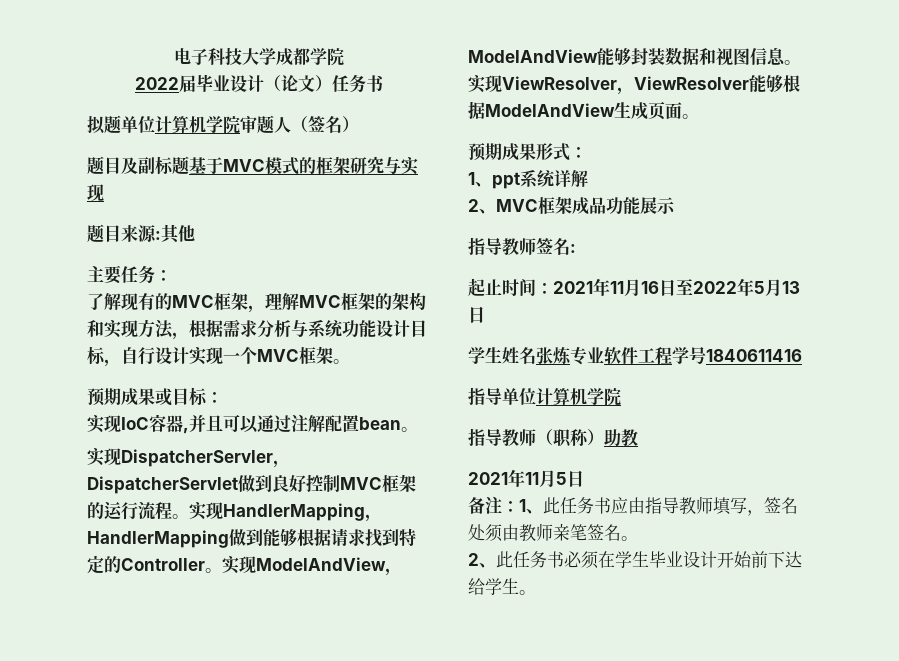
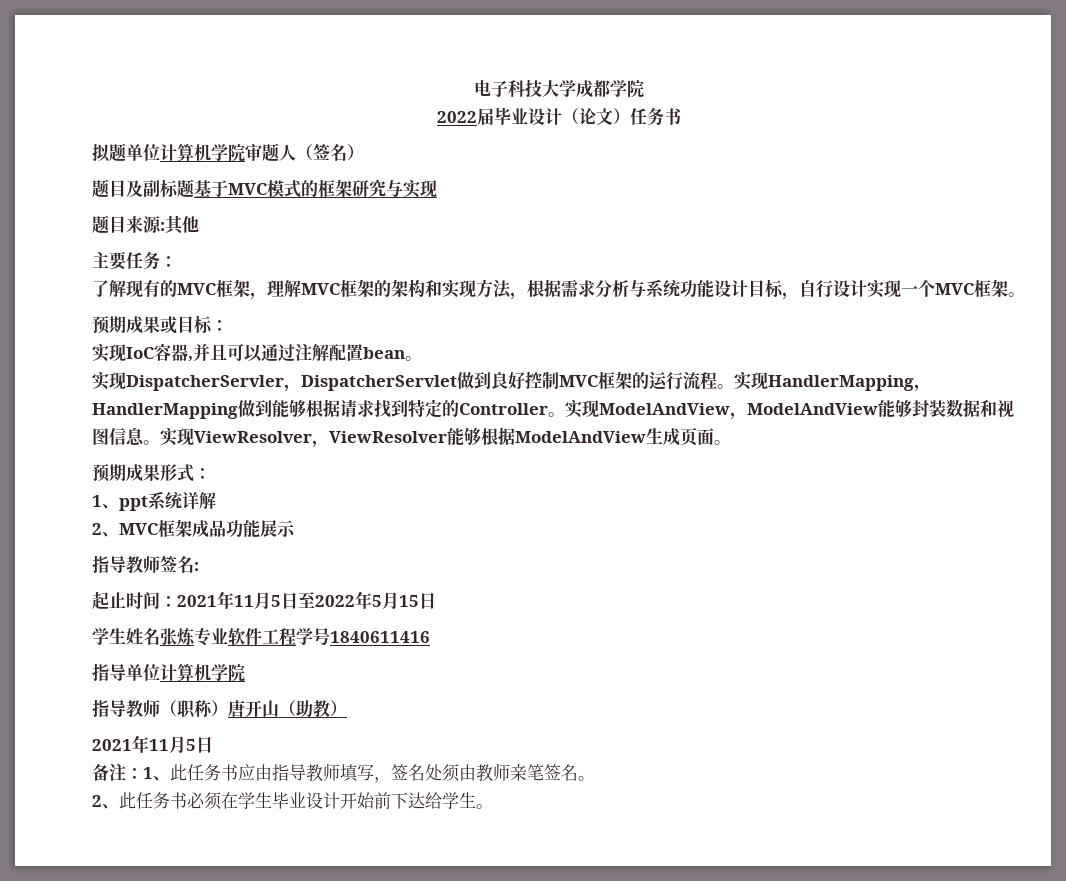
[641,281,659,294] 16 -> [271,595,281,607] 5
[782,281,800,294] 13 -> [399,595,419,607] 15
(604, 437) none -> [228,700,296,717] 唐开山（
(638, 437) none -> [330,700,347,717] ）

